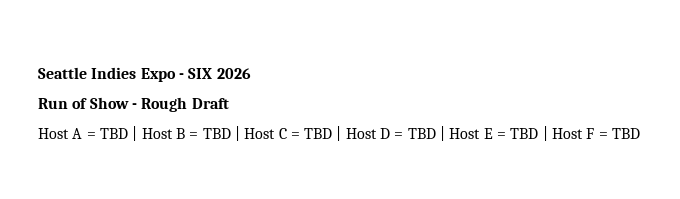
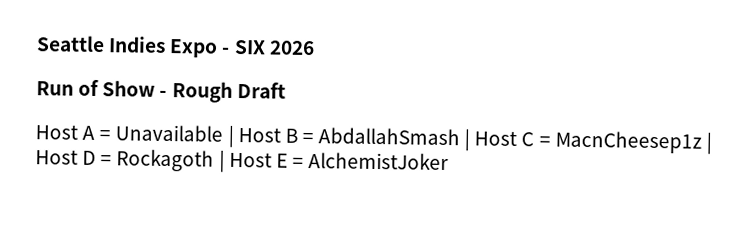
[99,128,128,139] TBD -> [115,124,224,142] Unavailable
[202,128,231,139] TBD -> [318,127,461,146] AbdallahSmash
[304,128,333,139] TBD -> [554,130,702,154] MacnCheesep1z
[407,128,436,139] TBD -> [116,149,215,172] Rockagoth
[510,126,640,141] TBD | Host F = TBD -> [308,152,450,171] AlchemistJoker

